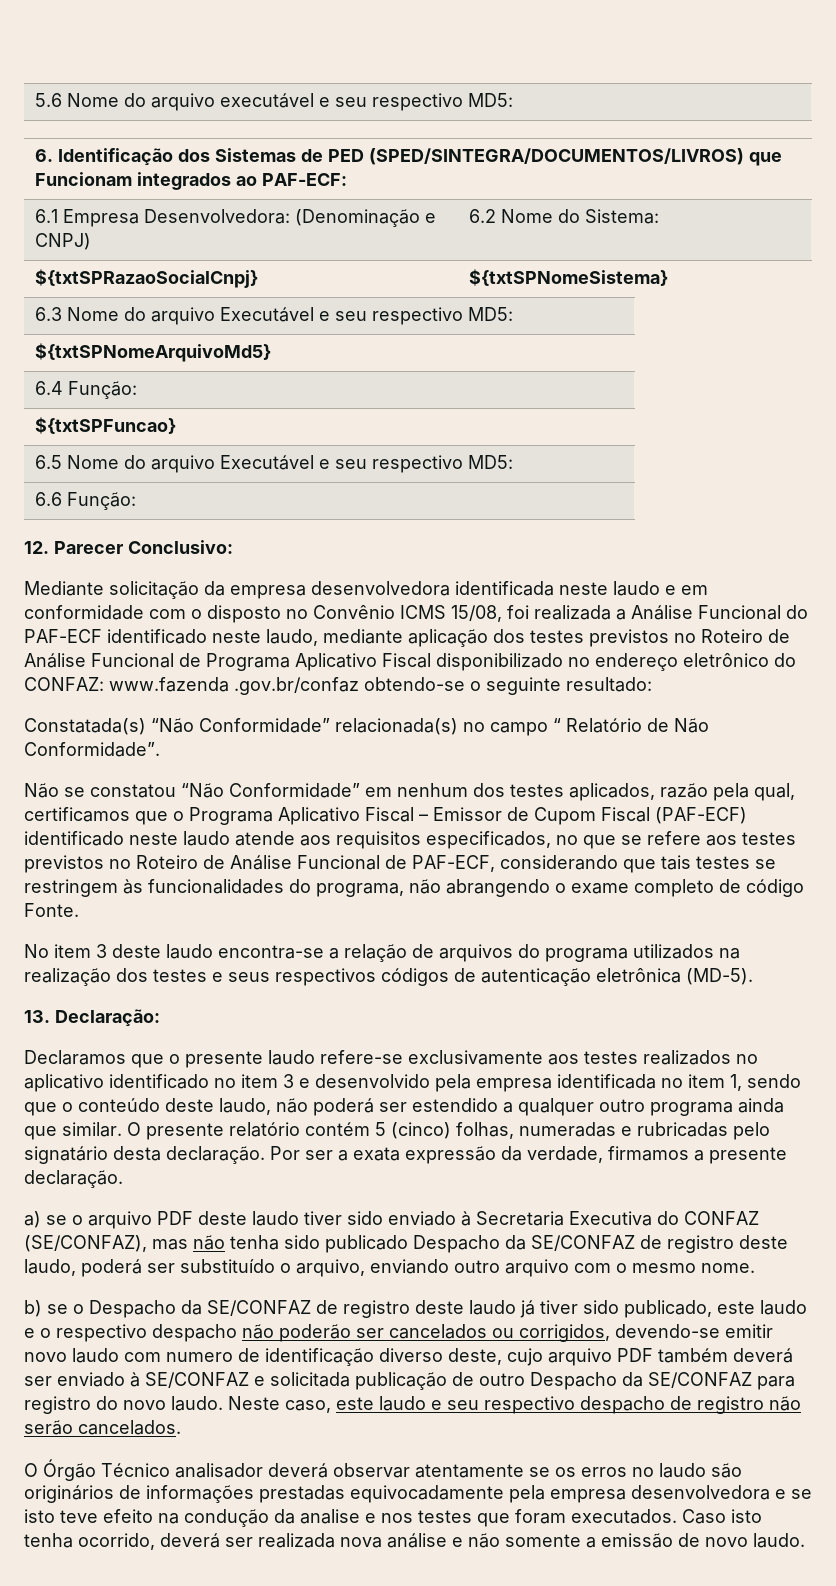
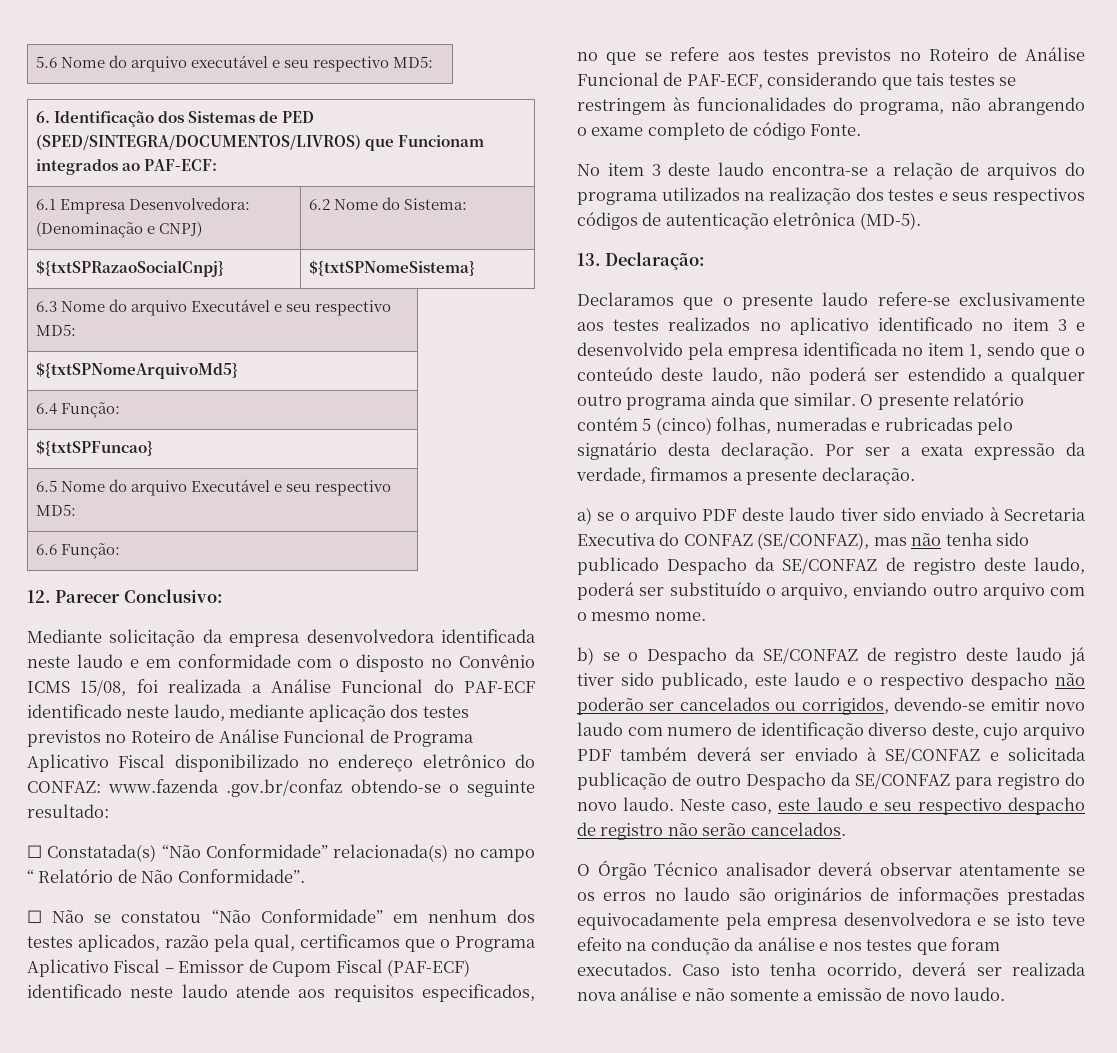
(652, 684) none -> [27,845,42,858] ☐
(160, 749) none -> [27,910,42,923] ☐
[300,1509,360,1524] analise -> [757,937,815,951] análise

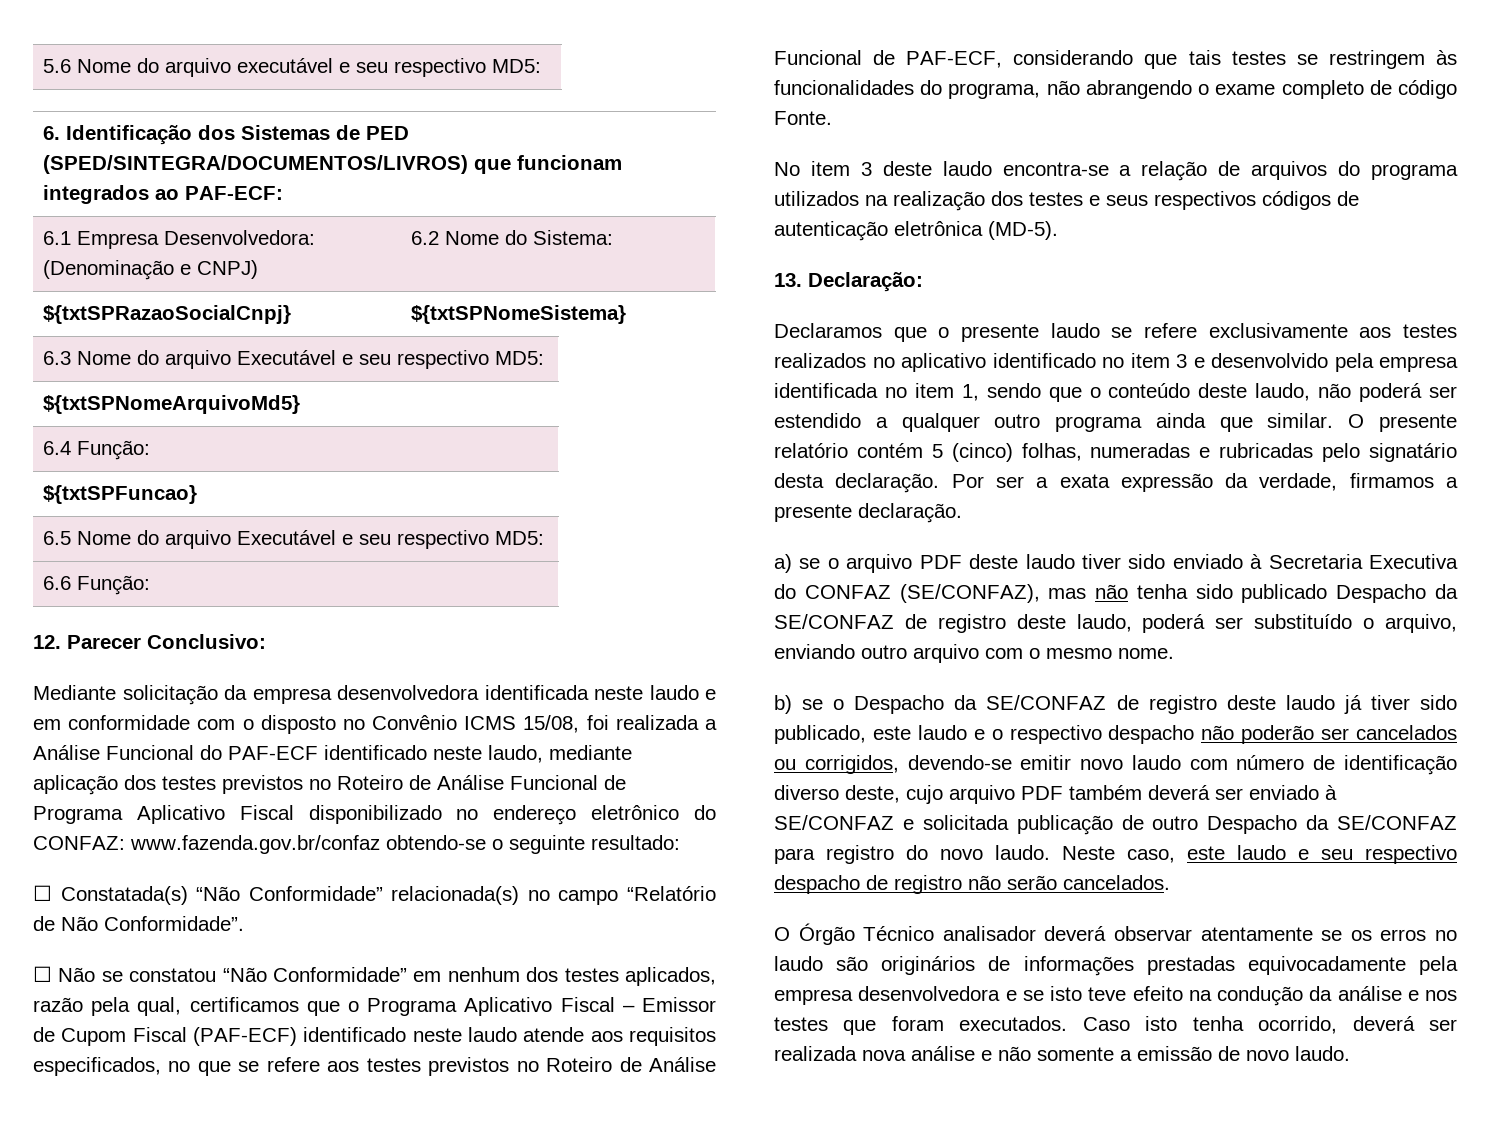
[397,135,484,147] Funcionam -> [517,155,623,170] funcionam
[108,779,343,797] www.fazenda .gov.br/confaz -> [130,835,380,854] www.fazenda.gov.br/confaz
[27,869,114,883] “ Relatório -> [627,886,716,901] “Relatório
[877,292,950,306] refere-se -> [1111,323,1197,338] se refere
[667,727,733,736] numero -> [1236,755,1305,770] número

